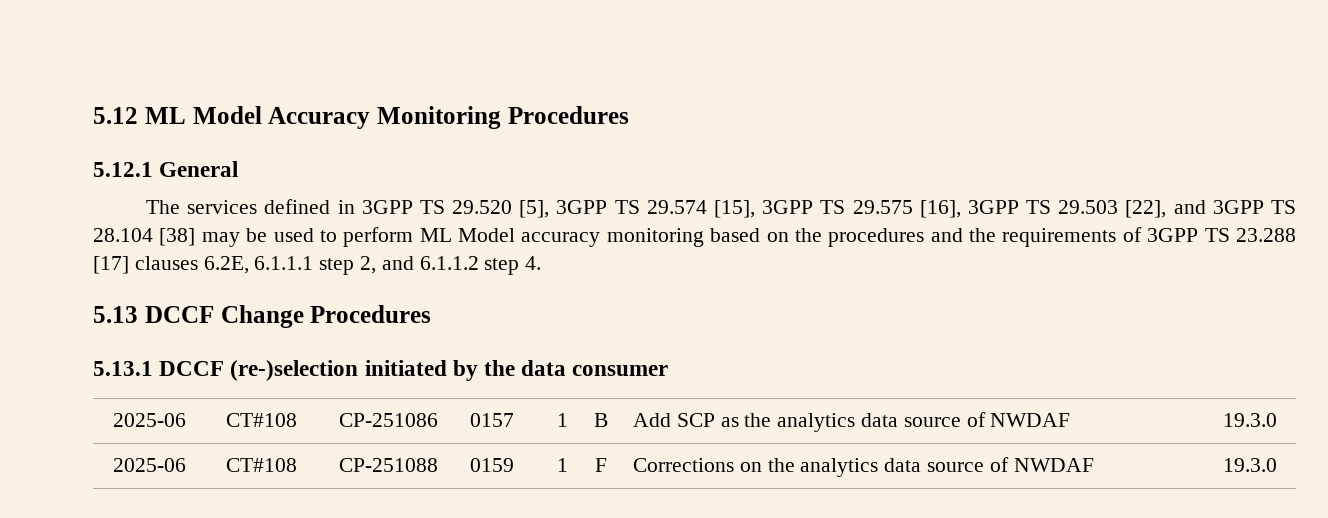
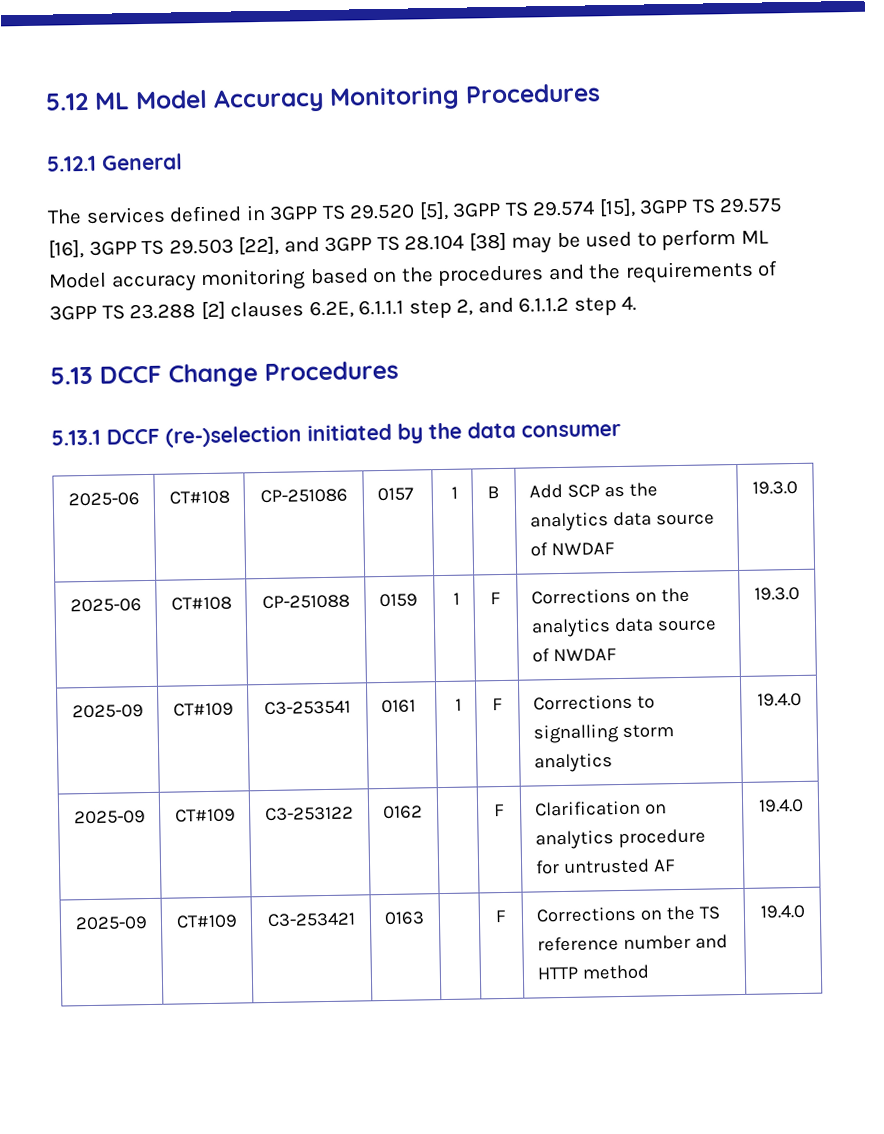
[93,256,129,274] [17] -> [200,301,226,321] [2]
(1277, 465) none -> [71,704,144,719] [172,702,234,717] [264,700,351,716] [380,699,416,714] [455,698,463,711] [492,697,503,711] [532,694,655,711] [532,724,674,744] [533,753,613,773] [756,692,802,707] [73,810,146,825] [174,808,236,823] [265,806,354,822] [382,805,423,820] [494,803,505,817] [533,800,667,817] [534,828,706,850] [534,858,676,875] [757,798,804,813] [74,916,148,931] [175,914,238,929] [266,912,356,928] [383,911,425,926] [495,909,507,923] [535,905,721,923] [536,934,728,952] [536,964,649,980] [759,904,805,919] // 2025-09 | CT#109 | C3-253541 | 0161 | 1 | F | Corrections to signalling storm analytics | 19.4.0 // 2025-09 | CT#109 | C3-253122 | 0162 | | F | Clarification on analytics procedure for untrusted AF | 19.4.0 // 2025-09 | CT#109 | C3-253421 | 0163 | | F | Corrections on the TS reference number and HTTP method | 19.4.0

